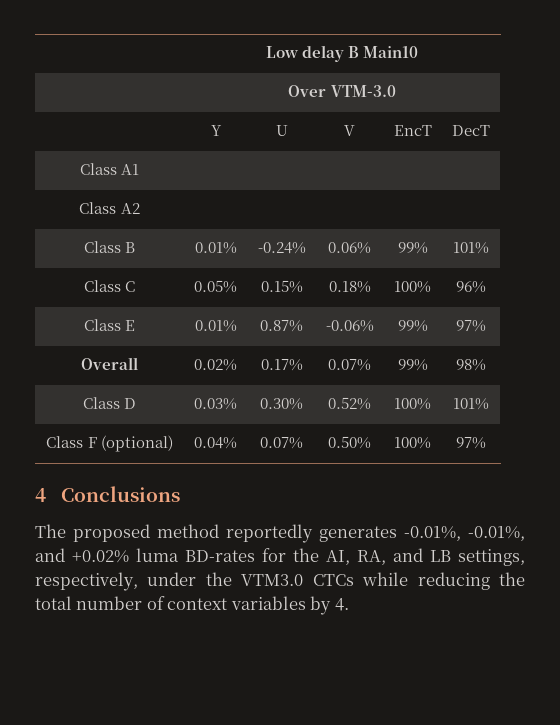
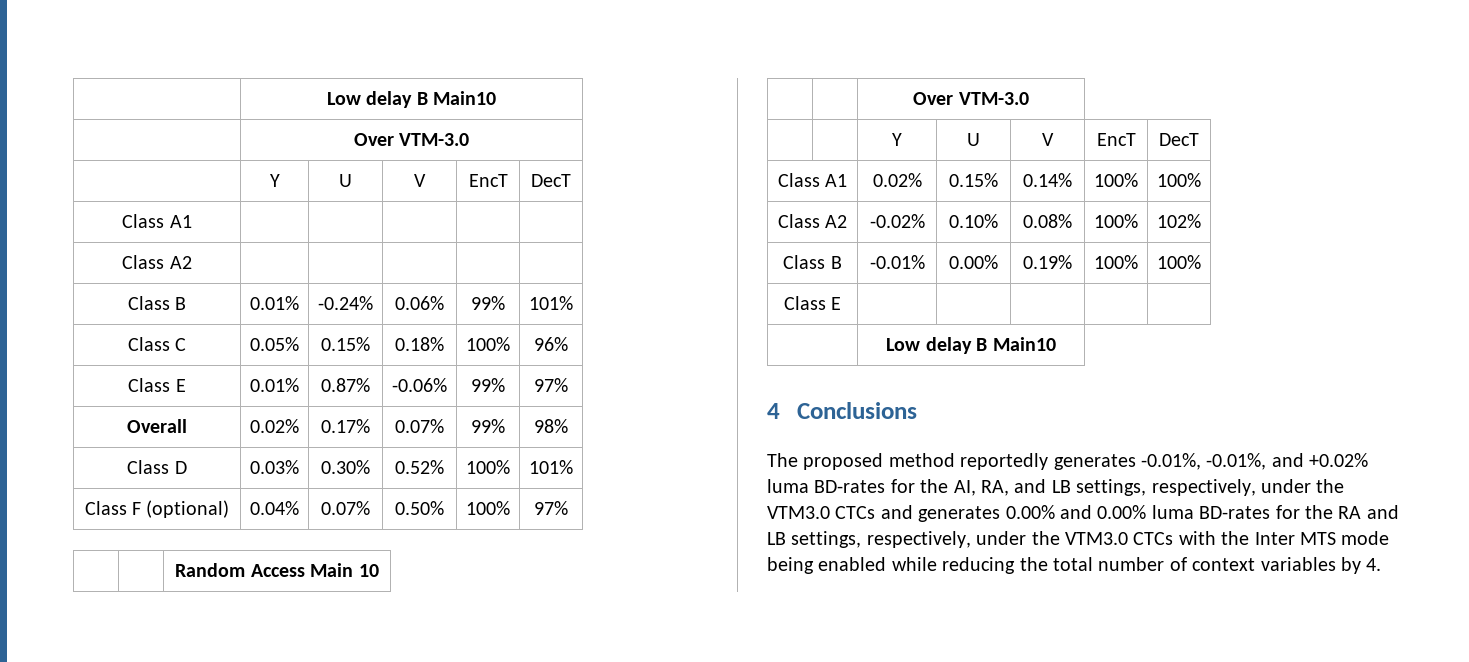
(486, 443) none -> [175,563,379,577] [913,92,1029,105] [892,133,902,146] [967,133,980,146] [1042,133,1054,146] [1096,133,1136,146] [1159,133,1199,146] [777,173,848,187] [872,173,922,187] [949,173,998,187] [1023,173,1072,187] [1094,173,1138,187] [1157,173,1201,187] [777,214,848,228] [869,214,925,228] [949,214,998,228] [1023,214,1072,228] [1094,214,1138,228] [1157,214,1201,228] [783,255,842,269] [869,255,925,269] [949,255,998,269] [1023,255,1072,269] [1094,255,1138,269] [1157,255,1201,269] [783,296,842,310] [886,337,1056,354] // | | Random Access Main 10 // | | Over VTM-3.0 // | | Y | U | V | EncT | DecT // Class A1 | 0.02% | 0.15% | 0.14% | 100% | 100% // Class A2 | -0.02% | 0.10% | 0.08% | 100% | 102% // Class B | -0.01% | 0.00% | 0.19% | 100% | 100% // Class E | | | | | // | Low delay B Main10
(354, 580) none -> [880,505,1399,522] [767,531,1390,548] [767,557,887,574] and generates 0.00% and 0.00% luma BD-rates for the RA and LB settings, respectively, under the VTM3.0 CTCs with the Inter MTS mode being enabled

